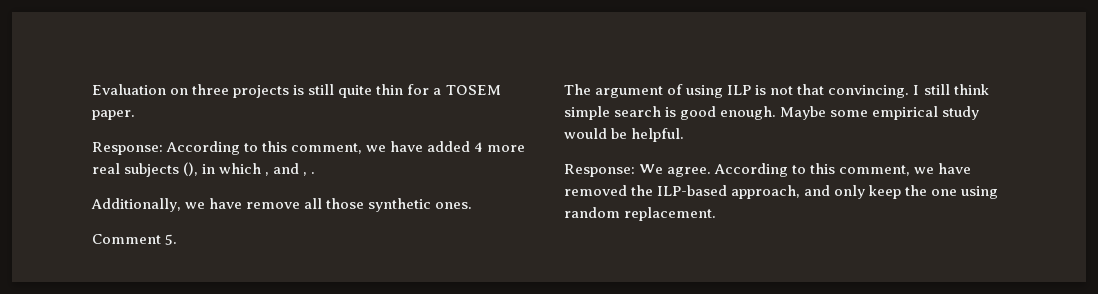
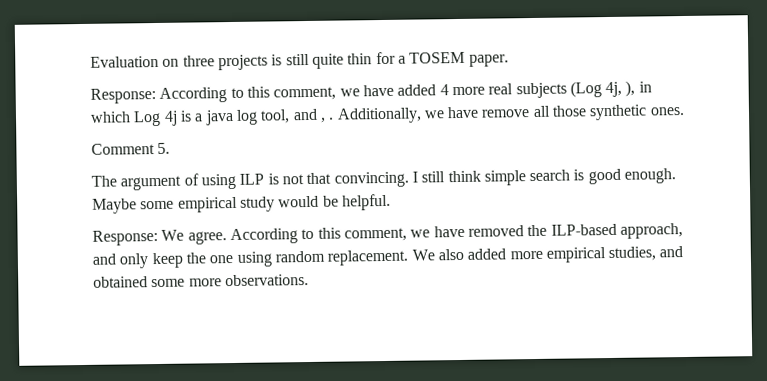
[183,162,270,176] (), in which , -> [569,80,652,98] [90,109,291,127] (Log 4j, ), in which Log 4j is a java log tool,
(316, 173) // -> (335, 118) none
(717, 214) none -> [411,246,684,263] [93,274,309,288] We also added more empirical studies, and obtained some more observations.

